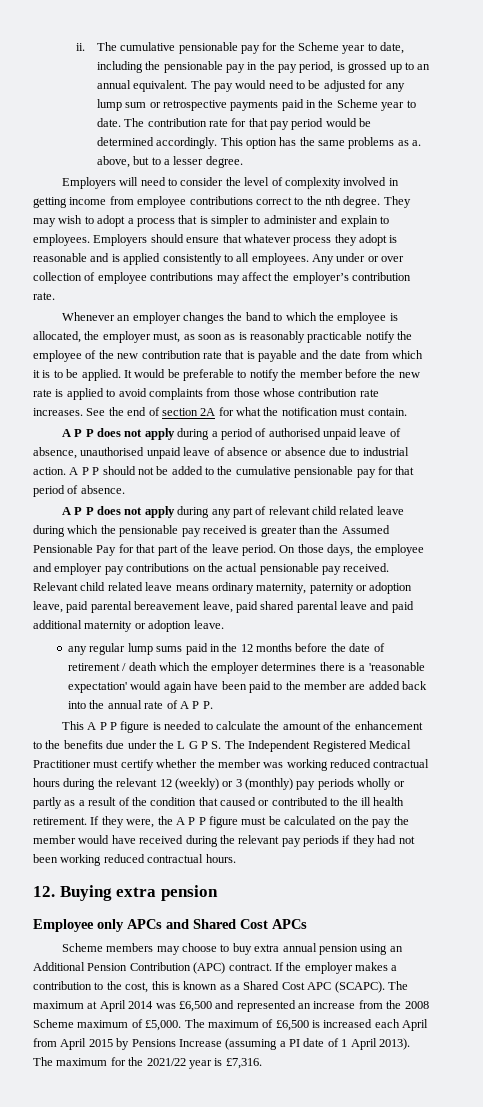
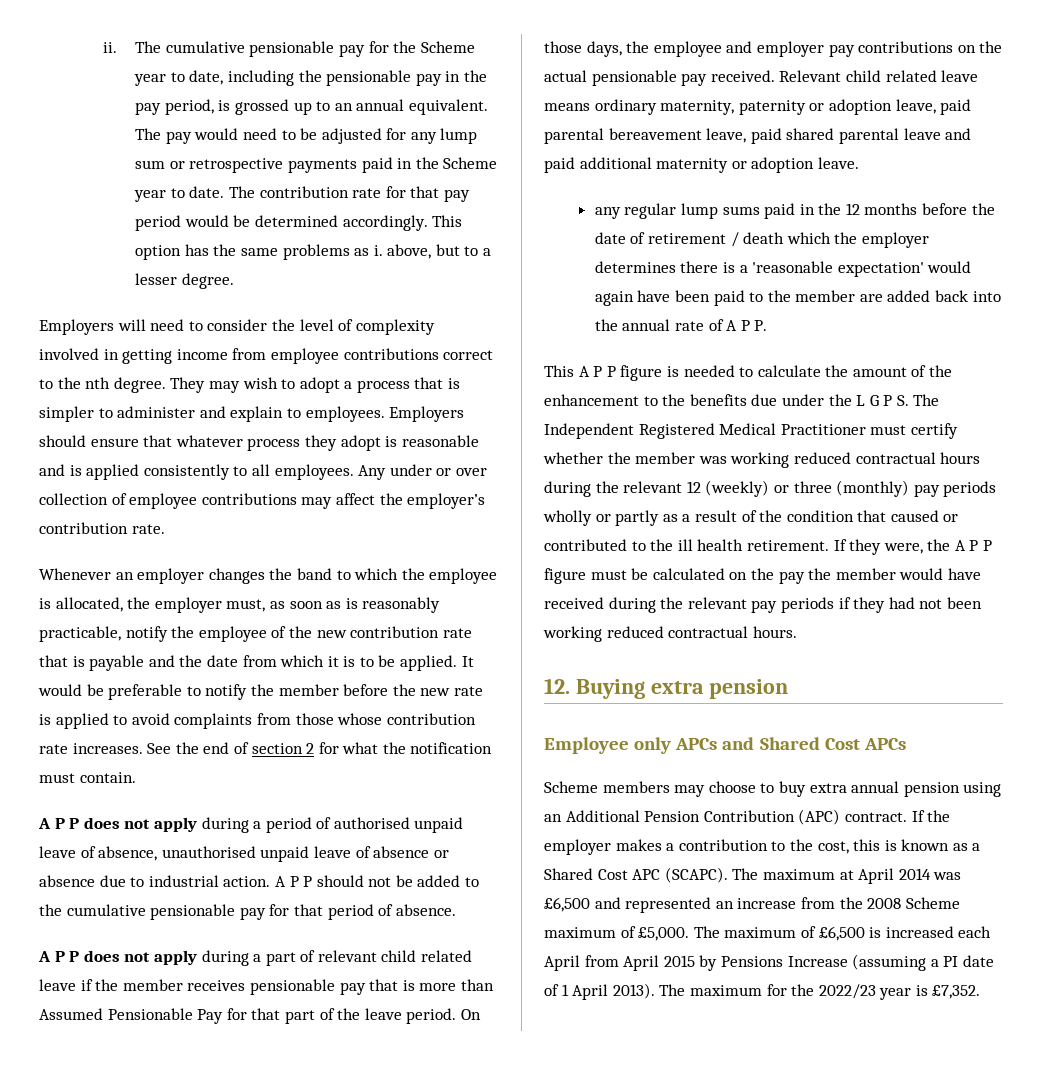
[412,140,422,146] a. -> [373,245,383,256] i.
[307,331,363,343] practicable -> [39,626,121,642] practicable,
[200,408,216,416] 2A -> [306,743,315,754] 2
[211,509,231,518] any -> [253,954,262,962] a
[33,525,339,537] during which the pensionable pay received is greater than the -> [80,979,494,995] if the member receives pensionable pay that is more than
[235,779,242,787] 3 -> [793,481,832,493] three
[146,1058,186,1066] 2021/22 -> [818,984,876,999] 2022/23
[225,1058,262,1069] £7,316. -> [932,985,981,999] £7,352.

